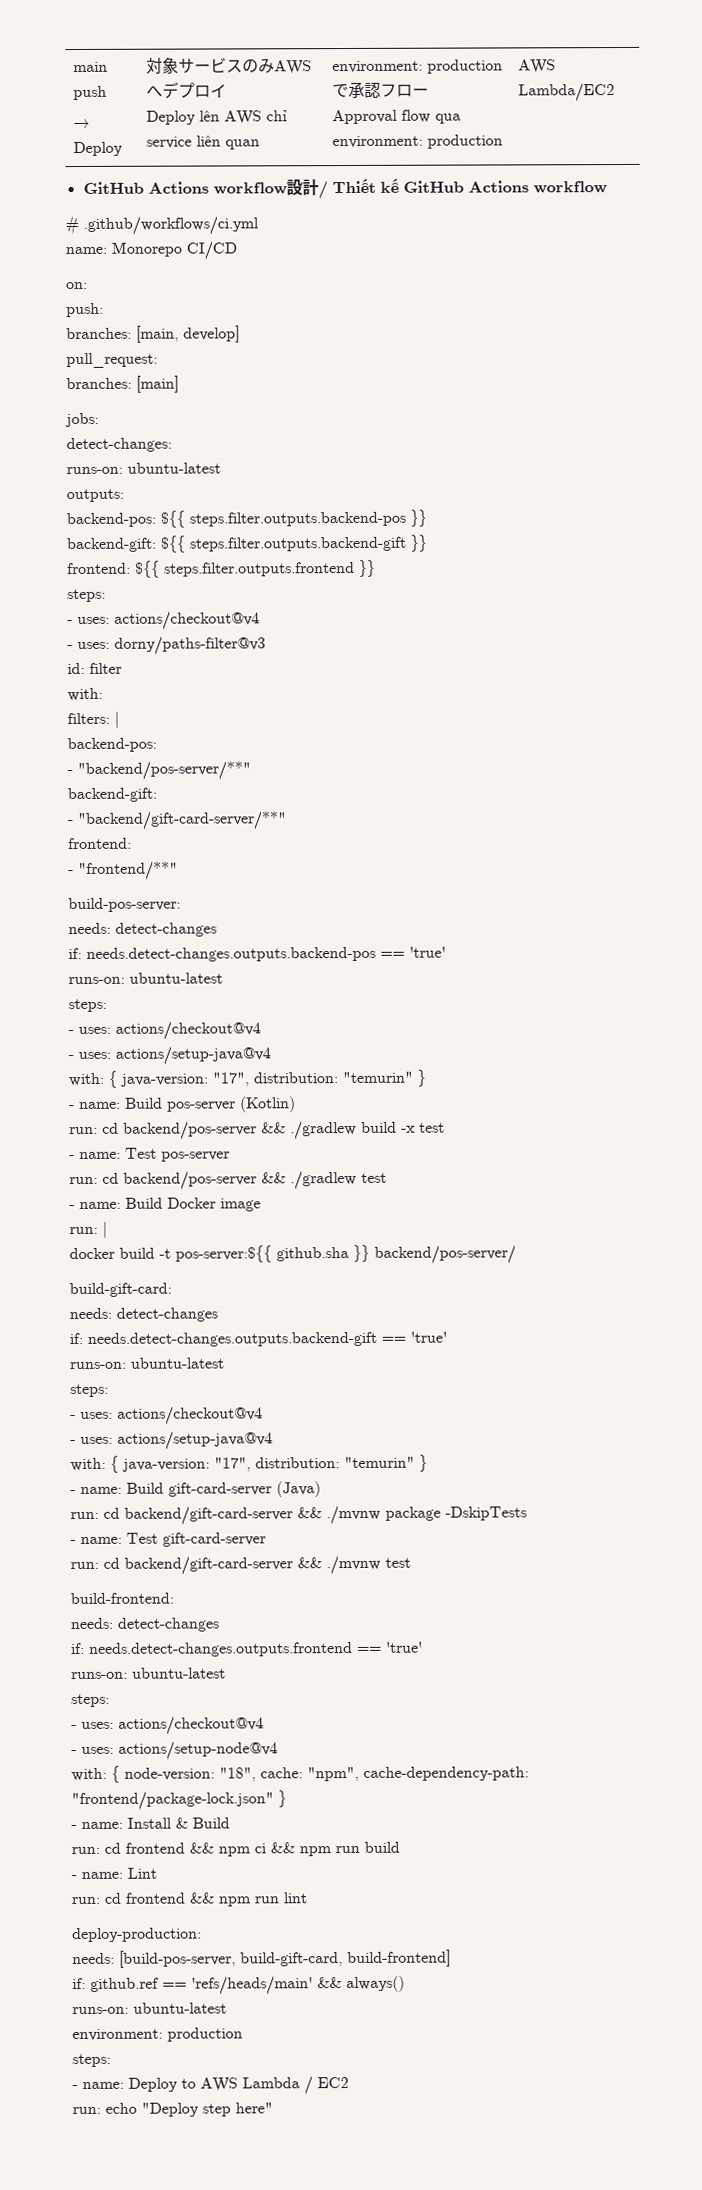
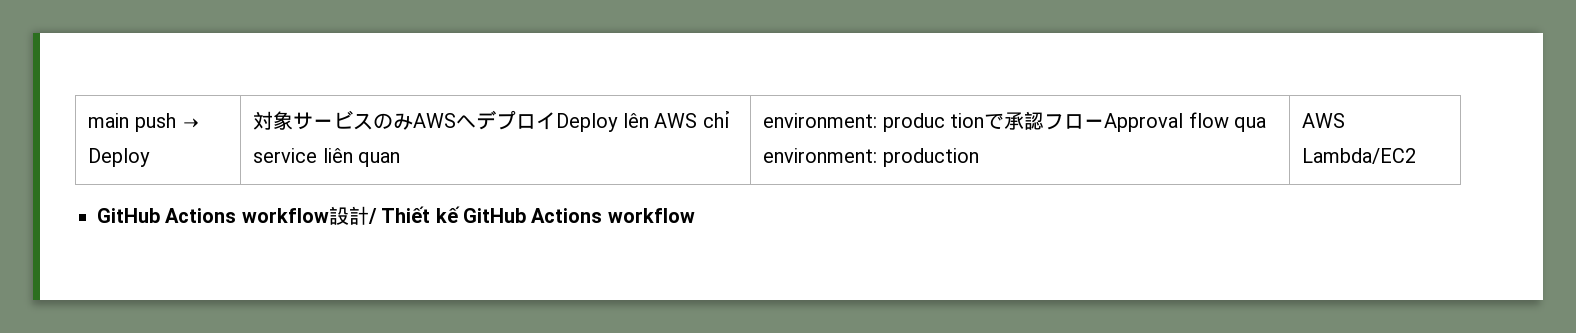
(107, 93) // -> (176, 122) none
(227, 90) // -> (557, 121) none
[426,59,503,74] production -> [882,113,985,132] produc tion
(429, 91) // -> (1105, 123) none
[65,214,259,236] [65,241,237,260] [66,281,88,290] [66,302,104,318] [66,325,240,343] [66,352,158,369] [66,375,179,393] [65,412,99,428] [66,437,172,453] [66,462,221,475] [66,488,124,503] [66,509,427,528] [66,534,428,553] [67,559,376,578] [67,588,106,603] [67,611,260,630] [67,636,266,655] [67,662,122,675] [67,687,103,702] [67,711,119,728] [67,737,157,753] [67,761,251,780] [67,787,157,803] [67,811,287,830] [68,837,132,850] [68,861,178,880] [68,897,181,913] [68,922,217,937] [68,946,446,962] [68,972,223,985] [68,998,107,1013] [68,1021,261,1040] [68,1046,271,1065] [68,1069,426,1088] [69,1096,296,1113] [69,1120,445,1140] [69,1147,230,1162] [69,1170,387,1190] [69,1197,261,1212] [69,1221,107,1238] [69,1244,516,1264] [69,1282,172,1298] [69,1307,218,1322] [69,1331,447,1347] [69,1357,225,1370] [70,1383,109,1398] [70,1406,263,1425] [70,1431,273,1450] [70,1454,428,1473] [70,1481,321,1498] [70,1505,527,1525] [70,1532,266,1547] [70,1555,411,1575] [70,1592,174,1605] [70,1617,219,1632] [71,1641,423,1657] [71,1667,226,1680] [71,1693,110,1708] [71,1716,264,1735] [71,1741,278,1760] [71,1765,529,1783] [71,1790,287,1811] [71,1817,230,1830] [71,1841,400,1857] [71,1867,157,1880] [71,1892,307,1907] [72,1927,202,1943] [72,1949,451,1968] [72,1975,405,1995] [72,2002,227,2015] [72,2027,243,2042] [72,2053,111,2068] [72,2076,349,2095] [72,2102,273,2117] // # .github/workflows/ci.yml // name: Monorepo CI/CD // on: // push: // branches: [main, develop] // pull_request: // branches: [main] // jobs: // detect-changes: // runs-on: ubuntu-latest // outputs: // backend-pos: ${{ steps.filter.outputs.backend-pos }} // backend-gift: ${{ steps.filter.outputs.backend-gift }} // frontend: ${{ steps.filter.outputs.frontend }} // steps: // - uses: actions/checkout@v4 // - uses: dorny/paths-filter@v3 // id: filter // with: // filters: | // backend-pos: // - "backend/pos-server/**" // backend-gift: // - "backend/gift-card-server/**" // frontend: // - "frontend/**" // build-pos-server: // needs: detect-changes // if: needs.detect-changes.outputs.backend-pos == 'true' // runs-on: ubuntu-latest // steps: // - uses: actions/checkout@v4 // - uses: actions/setup-java@v4 // with: { java-version: "17", distribution: "temurin" } // - name: Build pos-server (Kotlin) // run: cd backend/pos-server && ./gradlew build -x test // - name: Test pos-server // run: cd backend/pos-server && ./gradlew test // - name: Build Docker image // run: | // docker build -t pos-server:${{ github.sha }} backend/pos-server/ // build-gift-card: // needs: detect-changes // if: needs.detect-changes.outputs.backend-gift == 'true' // runs-on: ubuntu-latest // steps: // - uses: actions/checkout@v4 // - uses: actions/setup-java@v4 // with: { java-version: "17", distribution: "temurin" } // - name: Build gift-card-server (Java) // run: cd backend/gift-card-server && ./mvnw package -DskipTests // - name: Test gift-card-server // run: cd backend/gift-card-server && ./mvnw test // build-frontend: // needs: detect-changes // if: needs.detect-changes.outputs.frontend == 'true' // runs-on: ubuntu-latest // steps: // - uses: actions/checkout@v4 // - uses: actions/setup-node@v4 // with: { node-version: "18", cache: "npm", cache-dependency-path: "frontend/package-lock.json" } // - name: Install & Build // run: cd frontend && npm ci && npm run build // - name: Lint // run: cd frontend && npm run lint // deploy-production: // needs: [build-pos-server, build-gift-card, build-frontend] // if: github.ref == 'refs/heads/main' && always() // runs-on: ubuntu-latest // environment: production // steps: // - name: Deploy to AWS Lambda / EC2 // run: echo "Deploy step here" -> (695, 215) none

